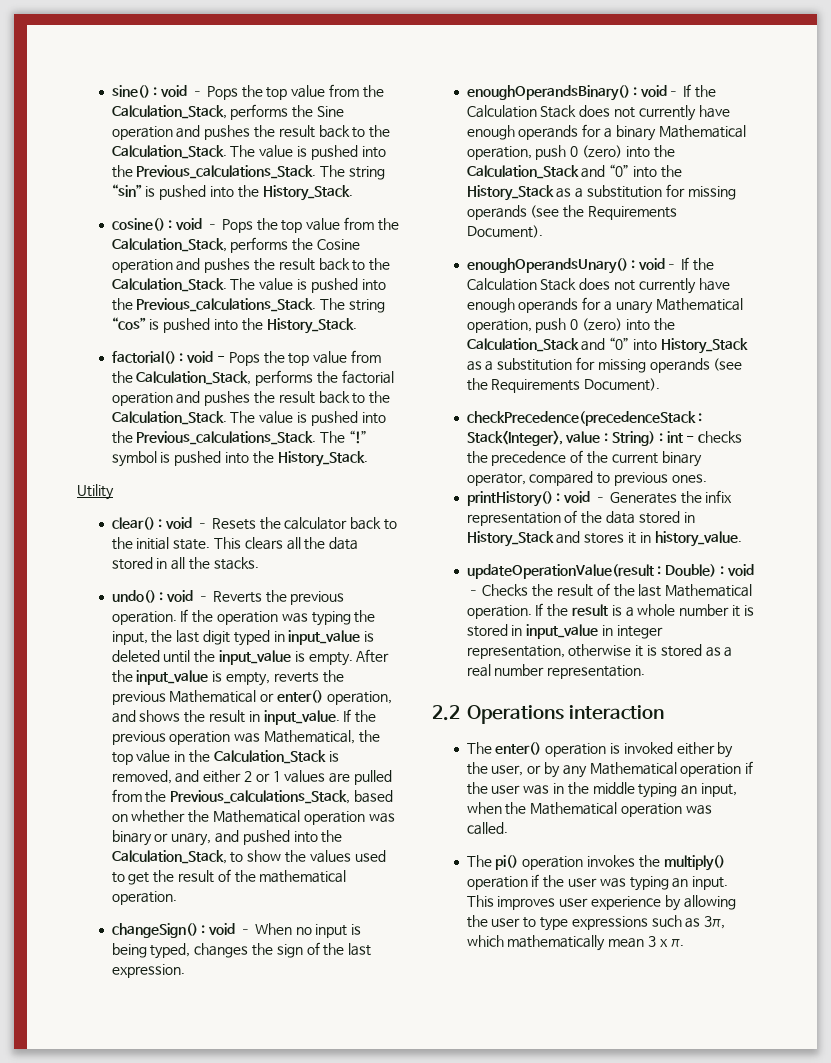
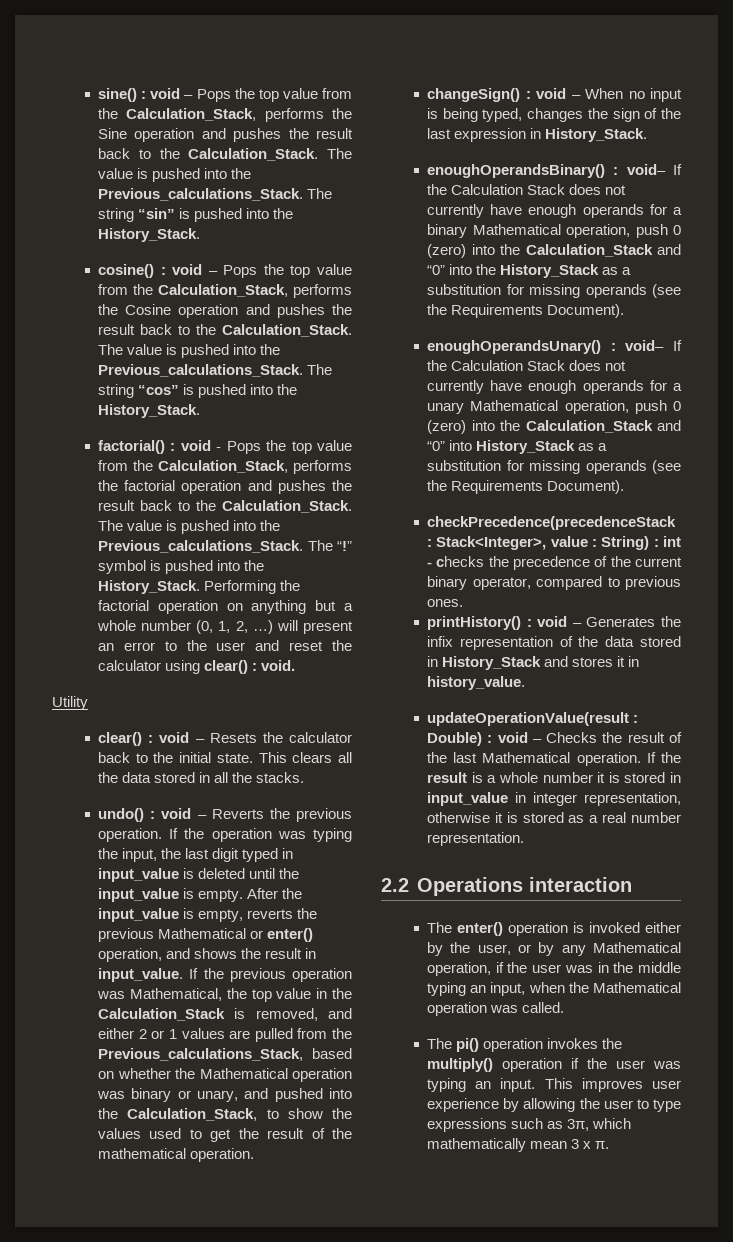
(368, 459) none -> [204,580,301,594] [98,600,354,614] [97,620,354,634] [98,640,353,651] [98,660,296,674] Performing the factorial operation on anything but a whole number (0, 1, 2, …) will present an error to the user and reset the calculator using clear() : void.
[111,964,185,978] expression. -> [454,128,648,142] expression in History_Stack.
[680,763,742,777] operation -> [427,962,492,976] operation,

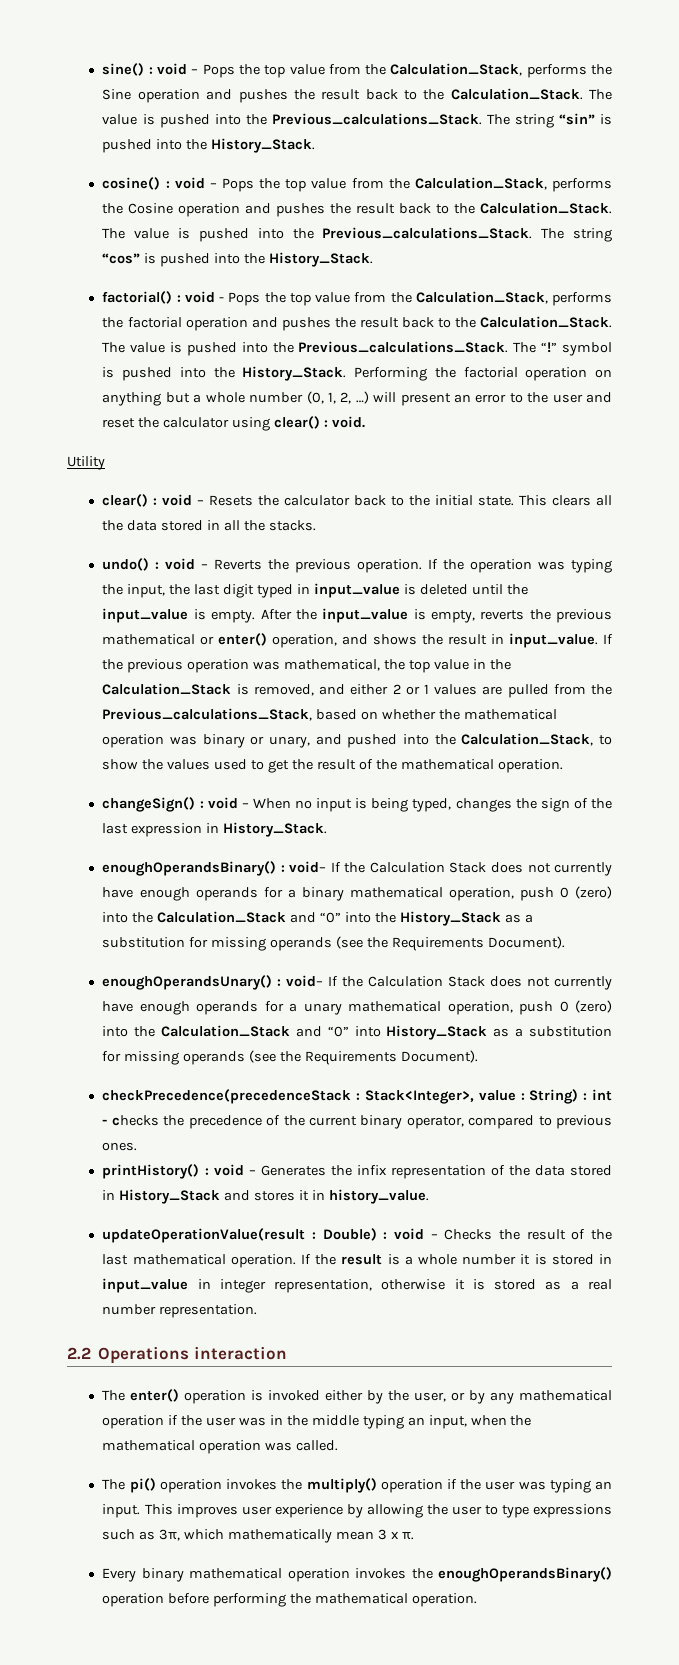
[158,928,247,939] Mathematical -> [102,634,196,645] mathematical
[129,988,222,1001] Mathematical, -> [284,659,381,671] mathematical,
[199,1068,288,1079] Mathematical -> [464,709,558,720] mathematical
[472,224,561,235] Mathematical -> [349,887,443,898] mathematical
[470,400,559,411] Mathematical -> [348,1001,442,1012] mathematical
[482,752,571,763] Mathematical -> [132,1254,226,1265] mathematical
[593,942,681,953] [427,962,492,976] Mathematical operation, -> [518,1390,612,1401] [102,1415,165,1429] mathematical operation
[593,982,681,993] Mathematical -> [102,1440,196,1451] mathematical
(610, 1145) none -> [102,1567,612,1582] [102,1593,478,1607] // Every binary mathematical operation invokes the enoughOperandsBinary() operation before performing the mathematical operation.

